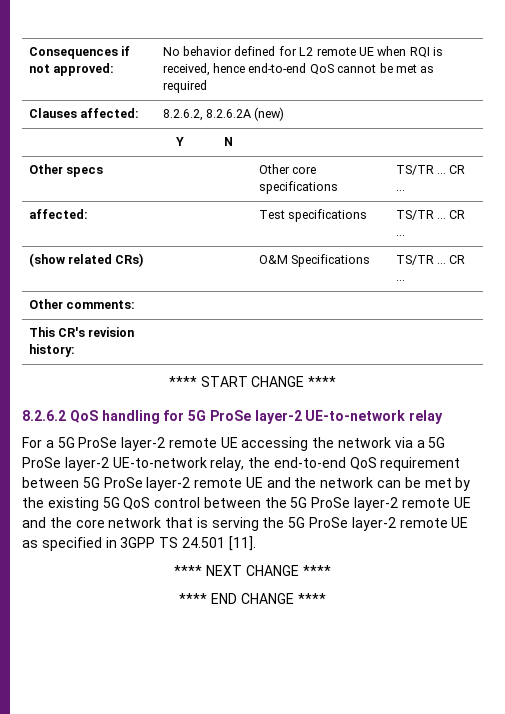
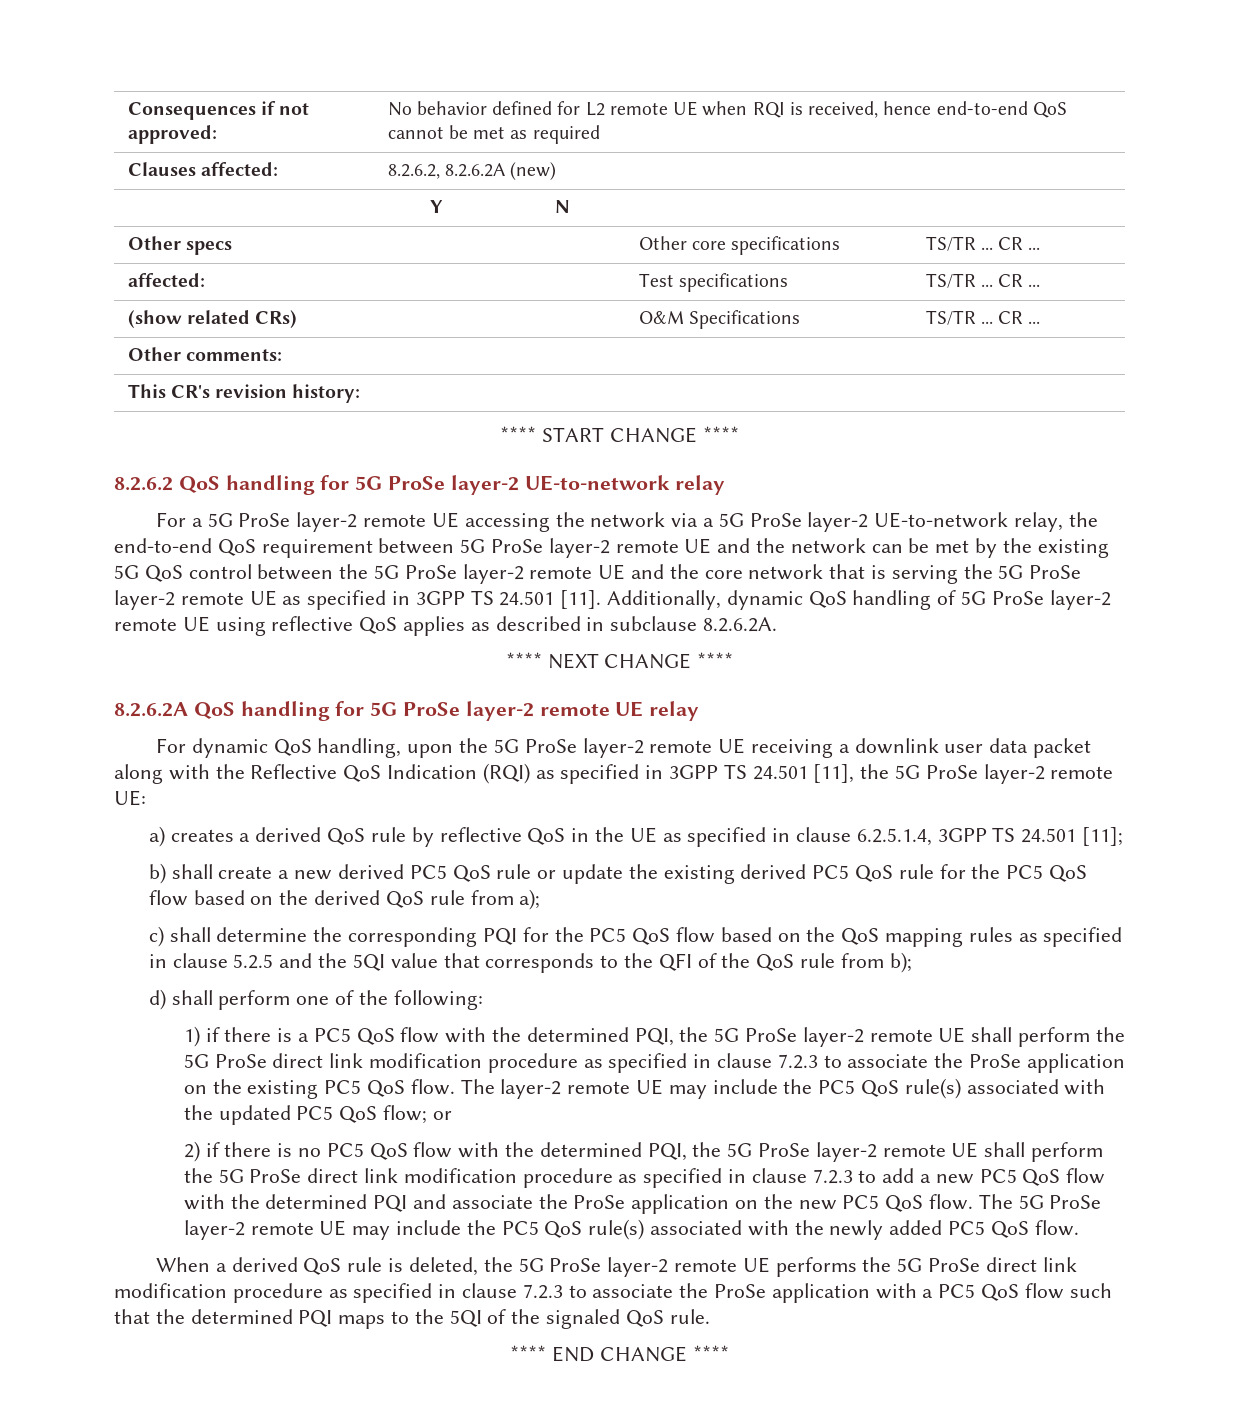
[174,565,331,576] // **** NEXT CHANGE **** -> [607,590,1111,610] [114,616,778,636] [505,652,734,669] [114,701,700,721] [156,738,1091,758] [114,763,1114,784] [114,790,146,806] [148,826,1123,847] [148,863,1087,884] [148,889,541,910] [148,926,1123,947] [148,952,912,973] [148,989,483,1010] [183,1026,1125,1047] [183,1053,1125,1073] [183,1078,1106,1099] [183,1105,452,1125] [183,1141,1104,1162] [183,1168,1106,1188] [183,1194,1102,1214] [183,1219,1079,1240] [156,1257,1077,1277] [114,1283,1112,1303] [114,1309,710,1329] Additionally, dynamic QoS handling of 5G ProSe layer-2 remote UE using reflective QoS applies as described in subclause 8.2.6.2A. // **** NEXT CHANGE **** // 8.2.6.2A QoS handling for 5G ProSe layer-2 remote UE relay // For dynamic QoS handling, upon the 5G ProSe layer-2 remote UE receiving a downlink user data packet along with the Reflective QoS Indication (RQI) as specified in 3GPP TS 24.501 [11], the 5G ProSe layer-2 remote UE: // a) creates a derived QoS rule by reflective QoS in the UE as specified in clause 6.2.5.1.4, 3GPP TS 24.501 [11]; // b) shall create a new derived PC5 QoS rule or update the existing derived PC5 QoS rule for the PC5 QoS flow based on the derived QoS rule from a); // c) shall determine the corresponding PQI for the PC5 QoS flow based on the QoS mapping rules as specified in clause 5.2.5 and the 5QI value that corresponds to the QFI of the QoS rule from b); // d) shall perform one of the following: // 1) if there is a PC5 QoS flow with the determined PQI, the 5G ProSe layer-2 remote UE shall perform the 5G ProSe direct link modification procedure as specified in clause 7.2.3 to associate the ProSe application on the existing PC5 QoS flow. The layer-2 remote UE may include the PC5 QoS rule(s) associated with the updated PC5 QoS flow; or // 2) if there is no PC5 QoS flow with the determined PQI, the 5G ProSe layer-2 remote UE shall perform the 5G ProSe direct link modification procedure as specified in clause 7.2.3 to add a new PC5 QoS flow with the determined PQI and associate the ProSe application on the new PC5 QoS flow. The 5G ProSe layer-2 remote UE may include the PC5 QoS rule(s) associated with the newly added PC5 QoS flow. // When a derived QoS rule is deleted, the 5G ProSe layer-2 remote UE performs the 5G ProSe direct link modification procedure as specified in clause 7.2.3 to associate the ProSe application with a PC5 QoS flow such that the determined PQI maps to the 5QI of the signaled QoS rule.

